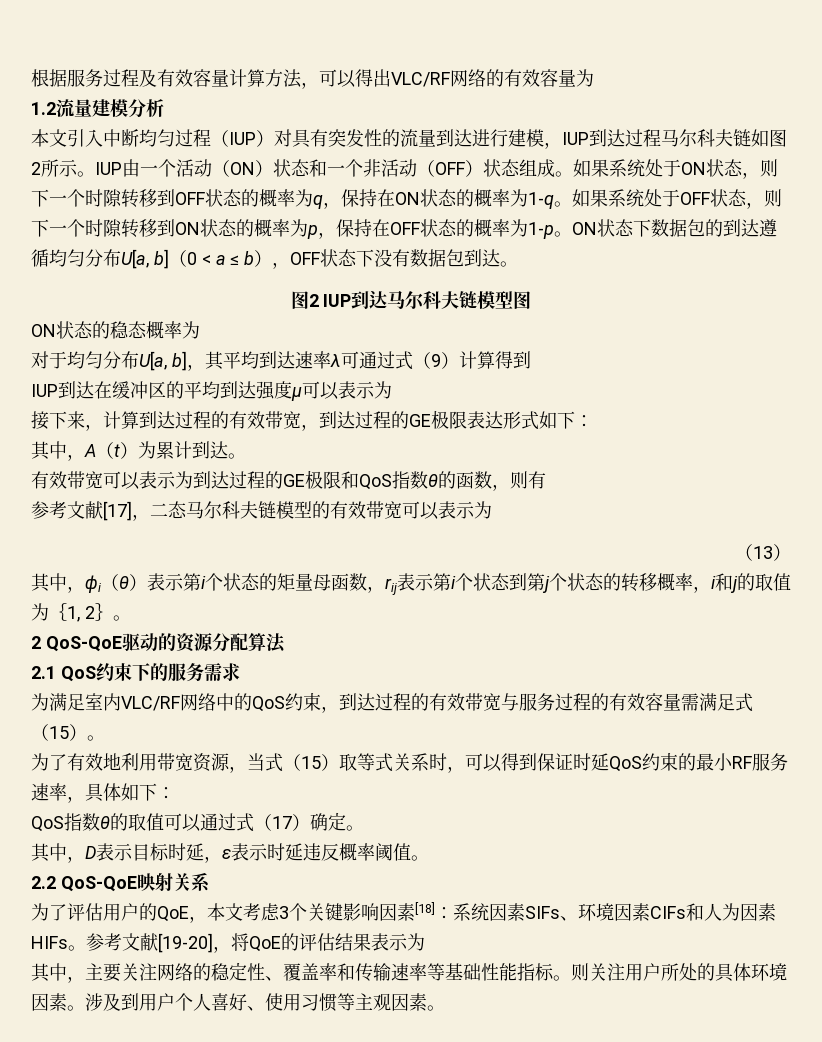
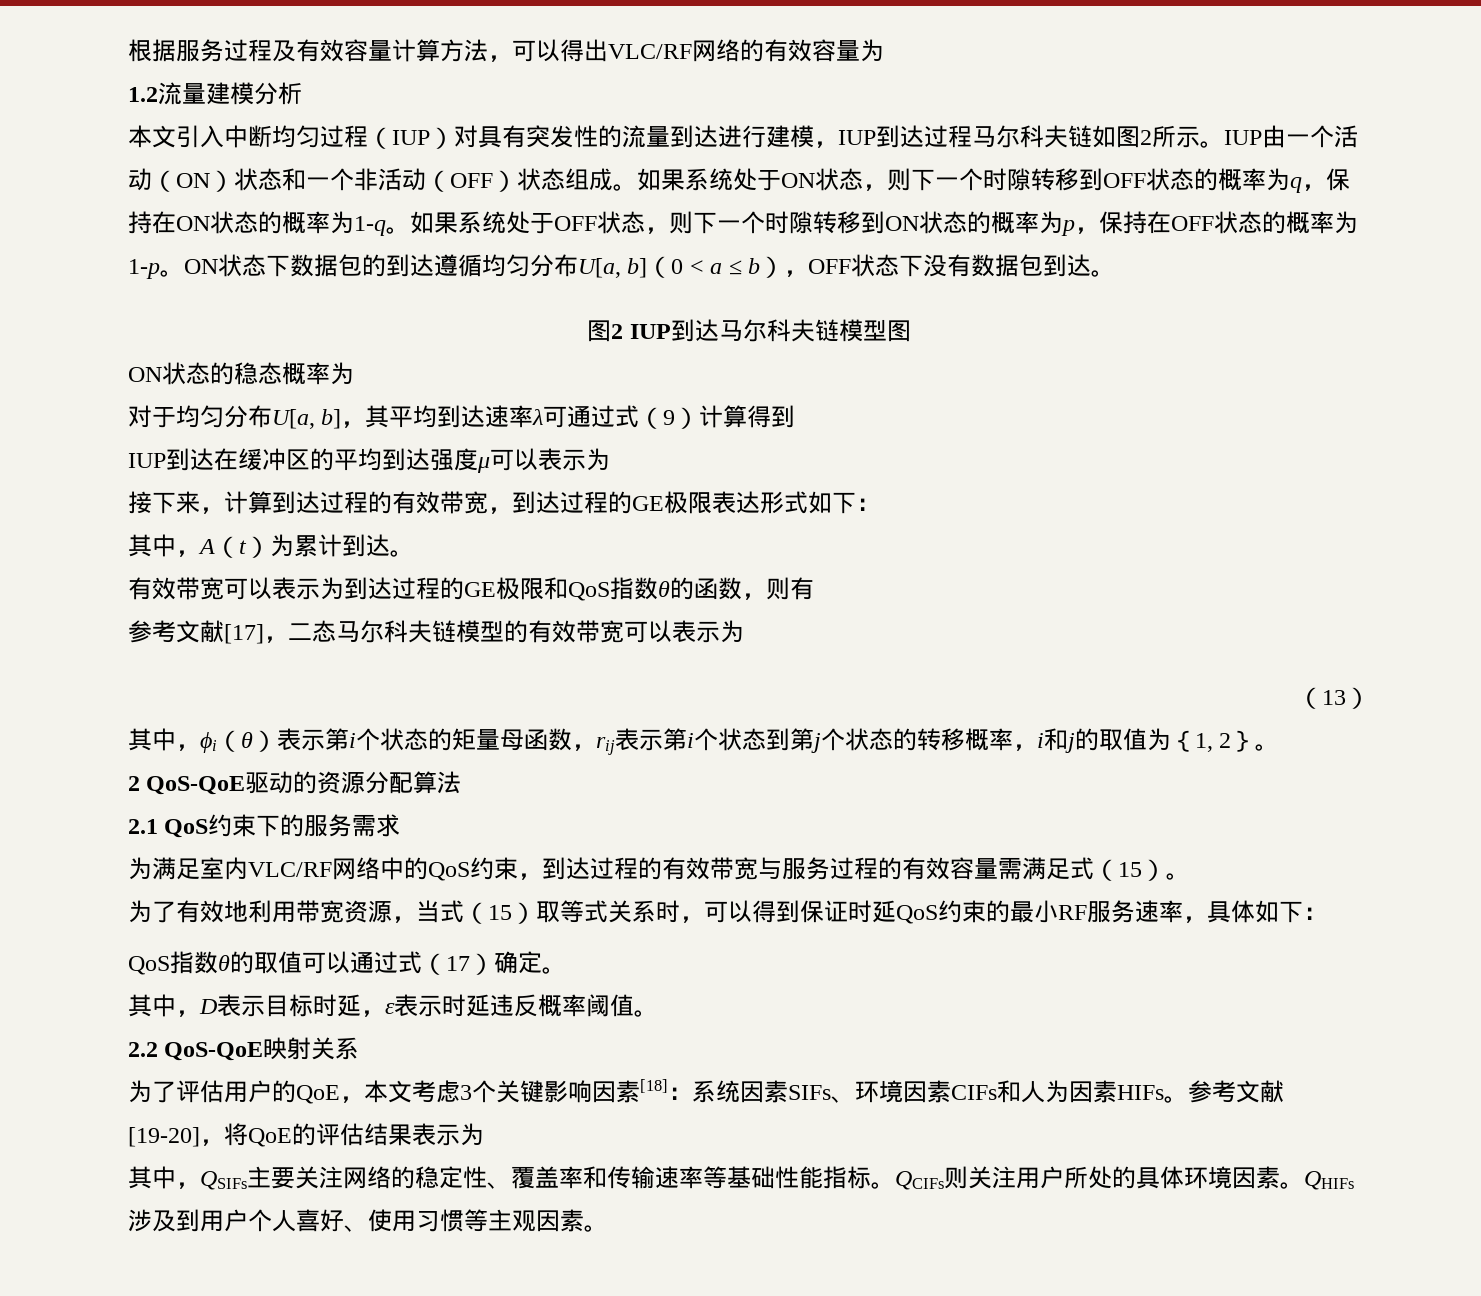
(85, 979) none -> [200,1171,247,1190] QSIFs
(571, 978) none -> [895,1171,944,1190] QCIFs
(85, 1008) none -> [1304,1171,1354,1190] QHIFs

